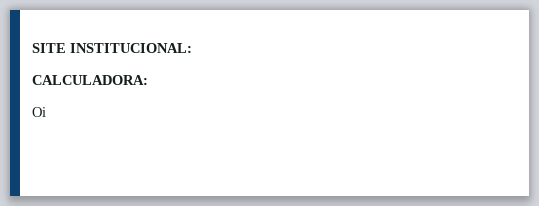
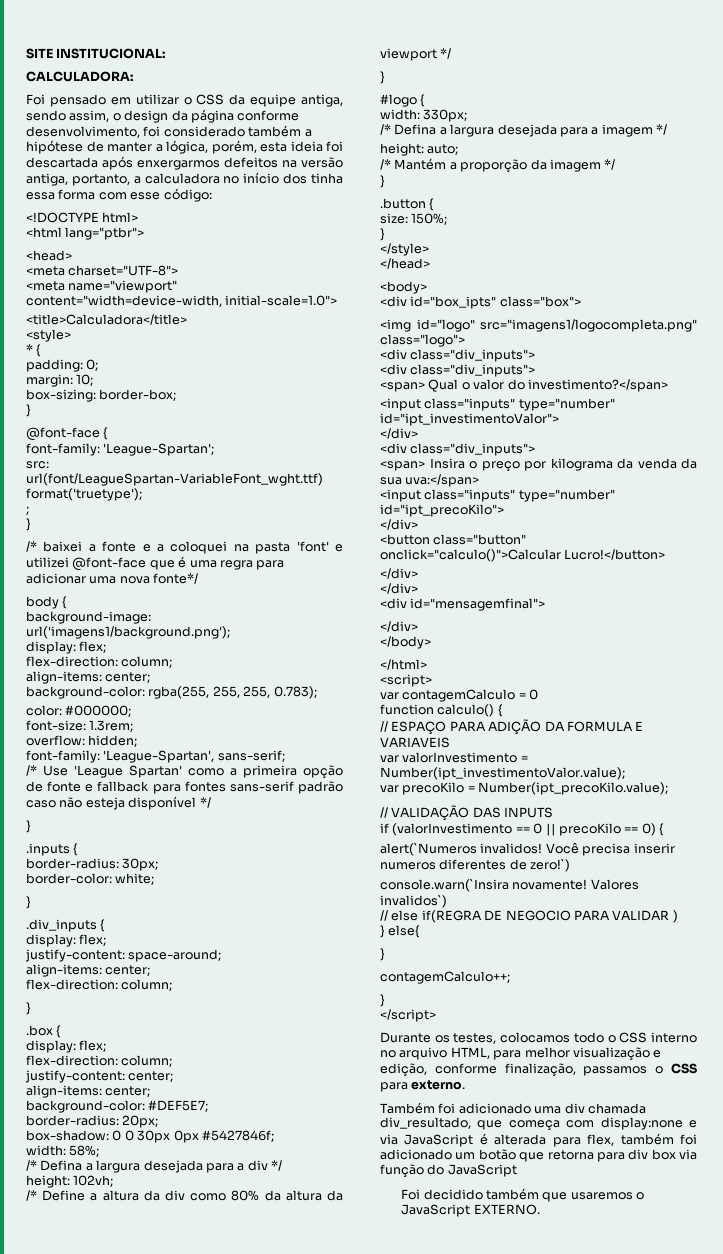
[32,107,46,117] Oi -> [26,94,343,107] [26,109,300,123] [26,125,312,138] [26,140,343,154] [26,156,343,170] [26,172,343,186] [26,188,212,202] [26,212,139,223] [26,227,145,240] [26,250,72,261] [26,265,179,276] [26,280,178,293] [26,295,338,307] [26,314,187,325] [26,329,71,342] [26,344,42,357] [26,359,99,372] [26,374,94,387] [26,389,177,402] [26,404,31,417] [26,427,109,441] [26,443,215,456] [26,461,49,469] [26,473,323,486] [26,488,142,501] [26,506,29,515] [26,518,31,531] [26,541,343,554] [26,556,285,571] [26,573,199,584] [26,596,68,609] [26,611,151,624] [26,626,230,639] [26,641,107,654] [26,656,173,668] [26,671,151,684] [26,686,317,699] [26,705,132,717] [26,720,134,732] [26,735,138,747] [26,750,285,763] [26,765,343,779] [26,781,343,794] [26,796,211,810] [26,820,31,833] [26,843,79,856] [26,858,159,871] [26,873,155,885] [26,896,31,909] [26,919,106,932] [26,934,107,947] [25,949,222,962] [26,964,151,977] [26,979,173,991] [26,1002,31,1015] [26,1025,62,1038] [26,1040,107,1053] [26,1055,173,1067] [25,1070,174,1083] [26,1085,151,1098] [26,1100,209,1113] [26,1115,159,1128] [26,1130,274,1143] [26,1145,100,1157] [26,1160,282,1173] [26,1175,114,1188] [26,1190,343,1201] [380,48,452,61] [380,71,385,84] [380,94,426,107] [380,109,468,122] [380,124,667,137] [380,143,459,156] [380,158,616,173] [380,175,385,188] [380,198,435,211] [380,213,448,225] [380,228,385,241] [380,243,429,256] [380,258,430,269] [380,281,427,294] [380,296,581,309] [380,319,697,332] [380,334,465,347] [380,349,536,362] [380,364,536,377] [380,379,668,392] [380,398,615,411] [380,413,559,426] [380,428,418,439] [380,443,536,456] [380,458,697,472] [380,474,480,487] [380,489,615,502] [380,504,504,517] [380,519,418,530] [380,534,527,545] [380,549,666,562] [380,568,418,579] [380,583,418,594] [380,598,546,611] [380,621,418,632] [380,636,431,649] [380,659,427,670] [380,674,432,687] [380,689,539,702] [380,704,503,717] [380,719,644,735] [380,737,450,748] [380,752,528,763] [380,767,625,780] [380,782,669,795] [380,805,554,821] [380,823,664,836] [380,842,675,856] [380,858,571,872] [380,878,639,892] [380,894,447,908] [380,910,678,923] [380,925,421,938] [380,948,385,961] [380,971,510,984] [380,994,385,1007] [380,1009,436,1022] [380,1032,697,1044] [380,1047,662,1061] [380,1063,697,1077] [380,1080,466,1092] [380,1102,646,1114] [380,1117,697,1131] [380,1133,697,1147] [380,1149,697,1162] [380,1164,517,1178] [401,1188,645,1202] [401,1204,540,1217] Foi pensado em utilizar o CSS da equipe antiga, sendo assim, o design da página conforme desenvolvimento, foi considerado também a hipótese de manter a lógica, porém, esta ideia foi descartada após enxergarmos defeitos na versão antiga, portanto, a calculadora no início dos tinha essa forma com esse código: // <!DOCTYPE html> // <html lang="ptbr"> // <head> // <meta charset="UTF-8"> // <meta name="viewport" content="width=device-width, initial-scale=1.0"> // <title>Calculadora</title> // <style> // * { // padding: 0; // margin: 10; // box-sizing: border-box; // } // @font-face { // font-family: 'League-Spartan'; // src: url(font/LeagueSpartan-VariableFont_wght.ttf) format('truetype'); // ; // } // /* baixei a fonte e a coloquei na pasta 'font' e utilizei @font-face que é uma regra para adicionar uma nova fonte*/ // body { // background-image: url('imagens1/background.png'); // display: flex; // flex-direction: column; // align-items: center; // background-color: rgba(255, 255, 255, 0.783); // color: #000000; // font-size: 1.3rem; // overflow: hidden; // font-family: 'League-Spartan', sans-serif; // /* Use 'League Spartan' como a primeira opção de fonte e fallback para fontes sans-serif padrão caso não esteja disponível */ // } // .inputs { // border-radius: 30px; // border-color: white; // } // .div_inputs { // display: flex; // justify-content: space-around; // align-items: center; // flex-direction: column; // } // .box { // display: flex; // flex-direction: column; // justify-content: center; // align-items: center; // background-color: #DEF5E7; // border-radius: 20px; // box-shadow: 0 0 30px 0px #5427846f; // width: 58%; // /* Defina a largura desejada para a div */ // height: 102vh; // /* Define a altura da div como 80% da altura da viewport */ // } // #logo { // width: 330px; // /* Defina a largura desejada para a imagem */ // height: auto; // /* Mantém a proporção da imagem */ // } // .button { // size: 150%; // } // </style> // </head> // <body> // <div id="box_ipts" class="box"> // <img id="logo" src="imagens1/logocompleta.png" class="logo"> // <div class="div_inputs"> // <div class="div_inputs"> // <span> Qual o valor do investimento?</span> // <input class="inputs" type="number" id="ipt_investimentoValor"> // </div> // <div class="div_inputs"> // <span> Insira o preço por kilograma da venda da sua uva:</span> // <input class="inputs" type="number" id="ipt_precoKilo"> // </div> // <button class="button" onclick="calculo()">Calcular Lucro!</button> // </div> // </div> // <div id="mensagemfinal"> // </div> // </body> // </html> // <script> // var contagemCalculo = 0 // function calculo() { // // ESPAÇO PARA ADIÇÃO DA FORMULA E VARIAVEIS // var valorInvestimento = Number(ipt_investimentoValor.value); // var precoKilo = Number(ipt_precoKilo.value); // // VALIDAÇÃO DAS INPUTS // if (valorInvestimento == 0 || precoKilo == 0) { // alert(`Numeros invalidos! Você precisa inserir numeros diferentes de zero!`) // console.warn(`Insira novamente! Valores invalidos`) // // else if(REGRA DE NEGOCIO PARA VALIDAR ) // } else{ // } // contagemCalculo++; // } // </script> // Durante os testes, colocamos todo o CSS interno no arquivo HTML, para melhor visualização e edição, conforme finalização, passamos o CSS para externo. // Também foi adicionado uma div chamada div_resultado, que começa com display:none e via JavaScript é alterada para flex, também foi adicionado um botão que retorna para div box via função do JavaScript // Foi decidido também que usaremos o JavaScript EXTERNO.

